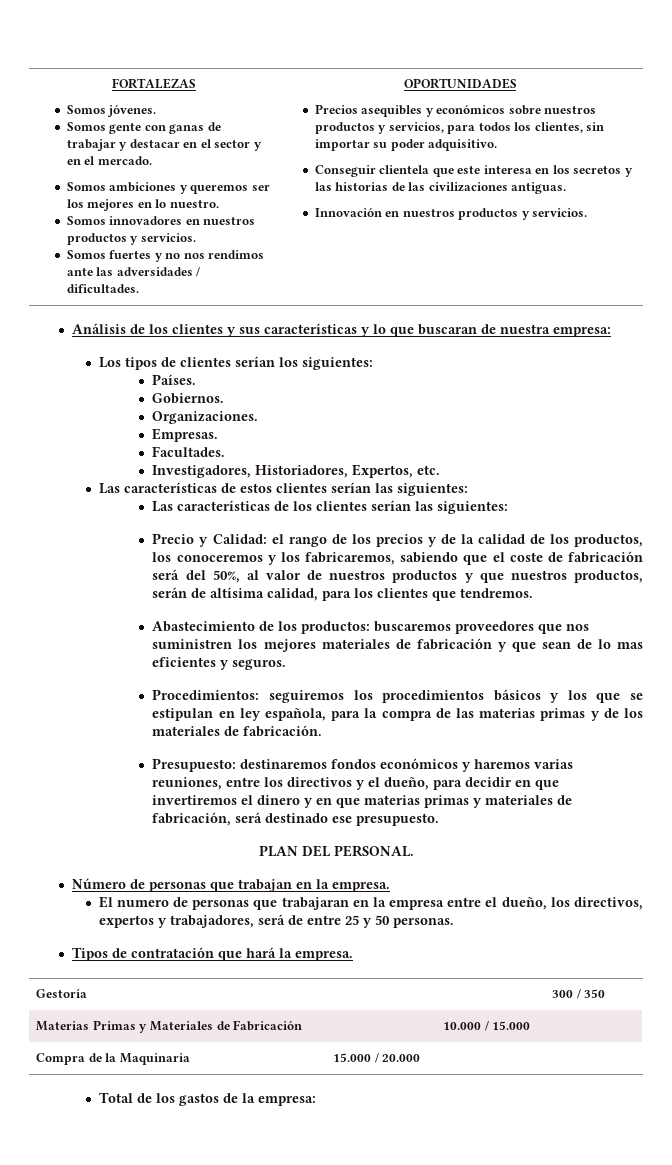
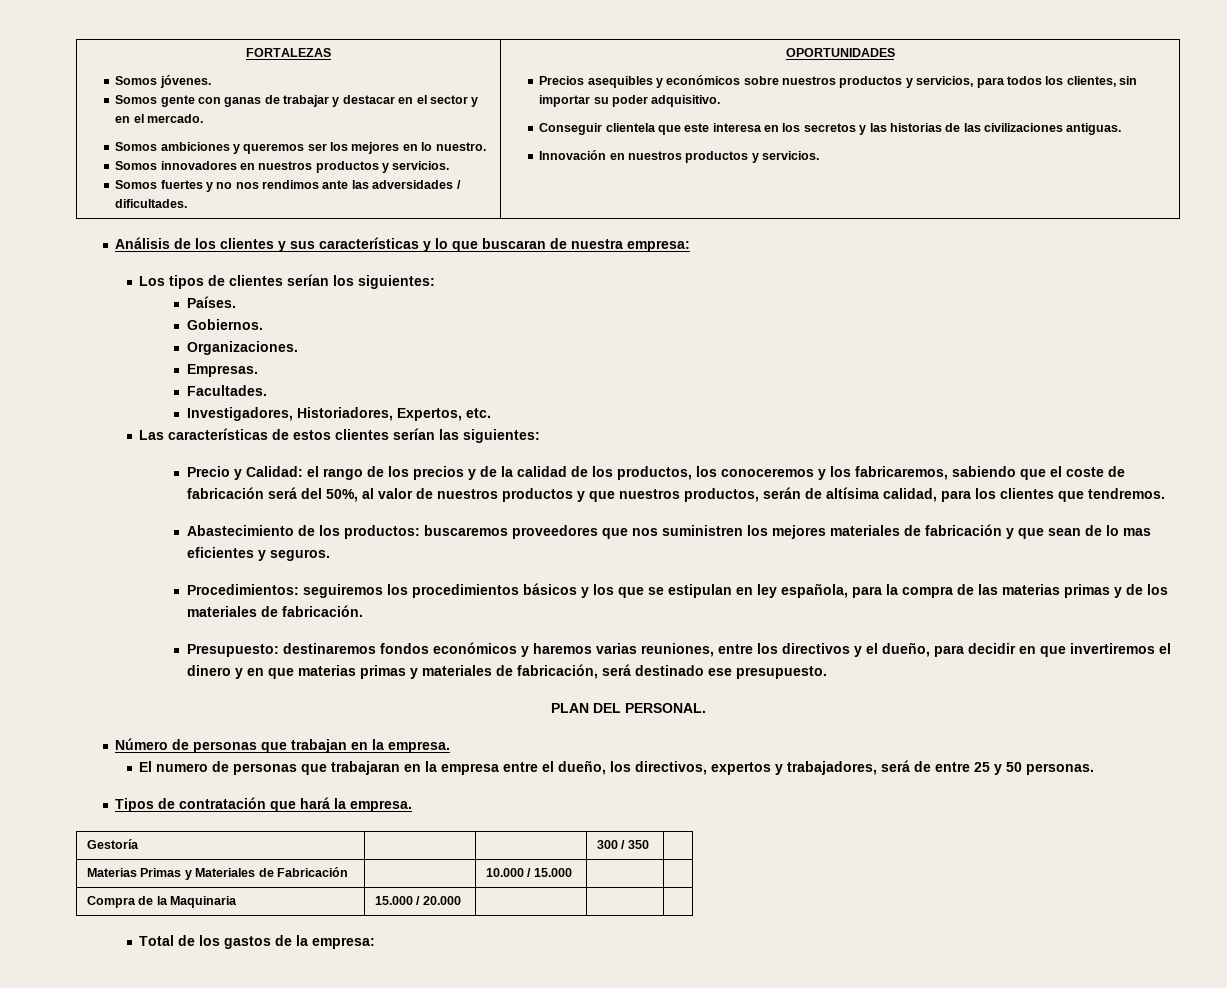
[152,500,509,514] // Las características de los clientes serían las siguientes: -> (541, 436) none

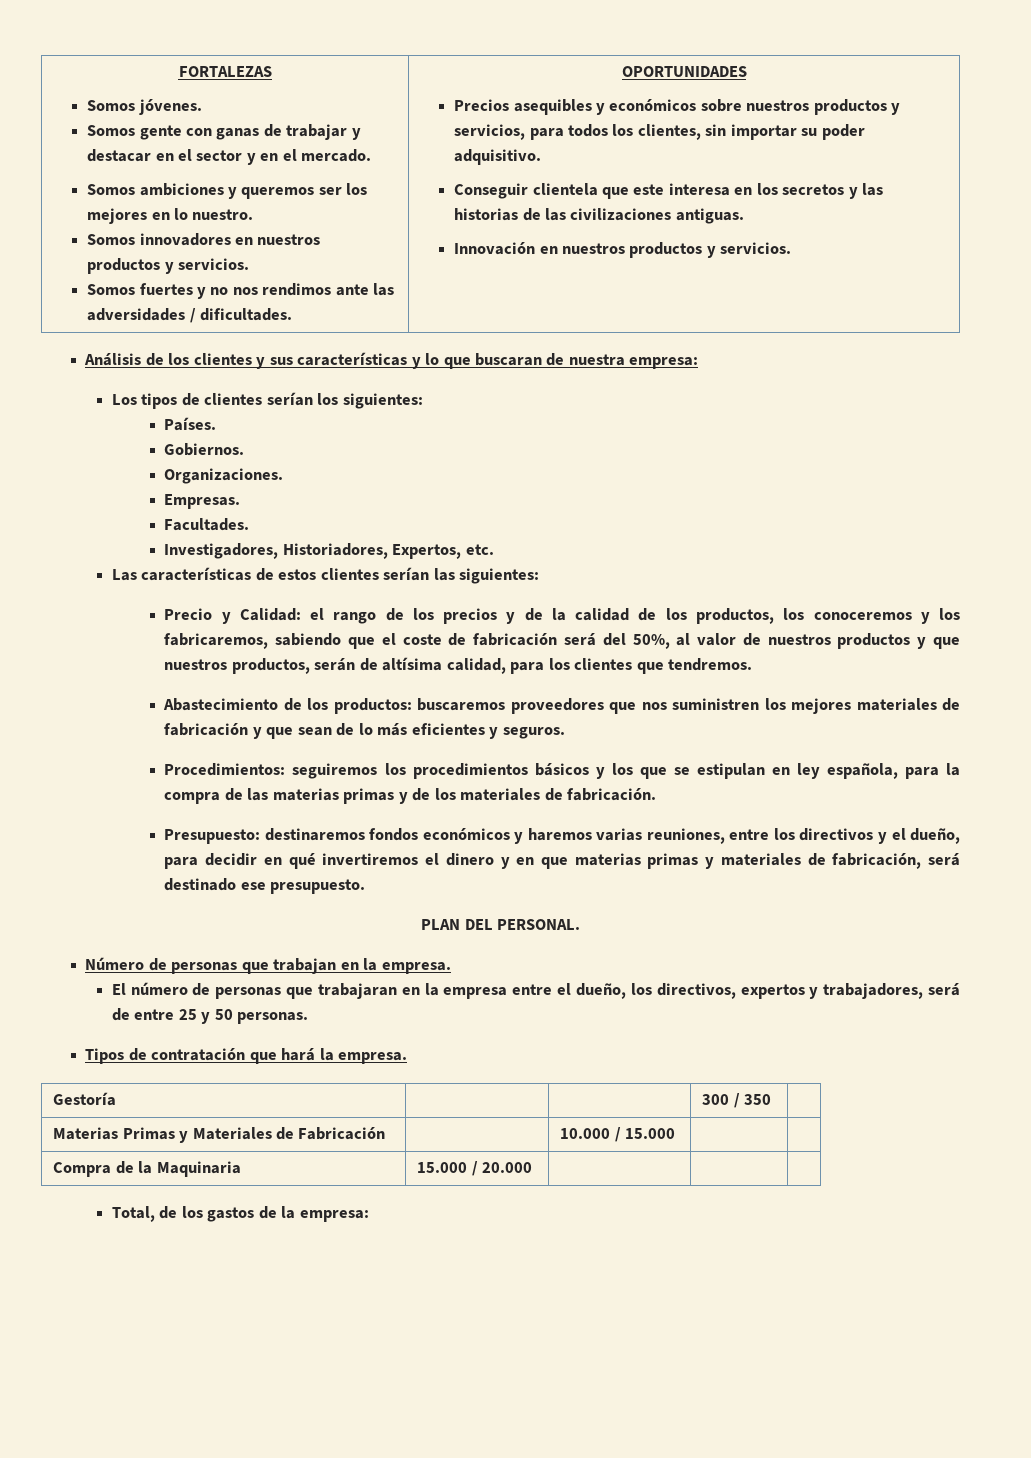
[1123,528,1152,536] mas -> [377,723,408,736] más
[1040,646,1067,657] que -> [288,853,316,869] qué
[156,763,209,772] numero -> [130,982,188,995] número
[139,935,175,946] Total -> [111,1206,155,1222] Total,

